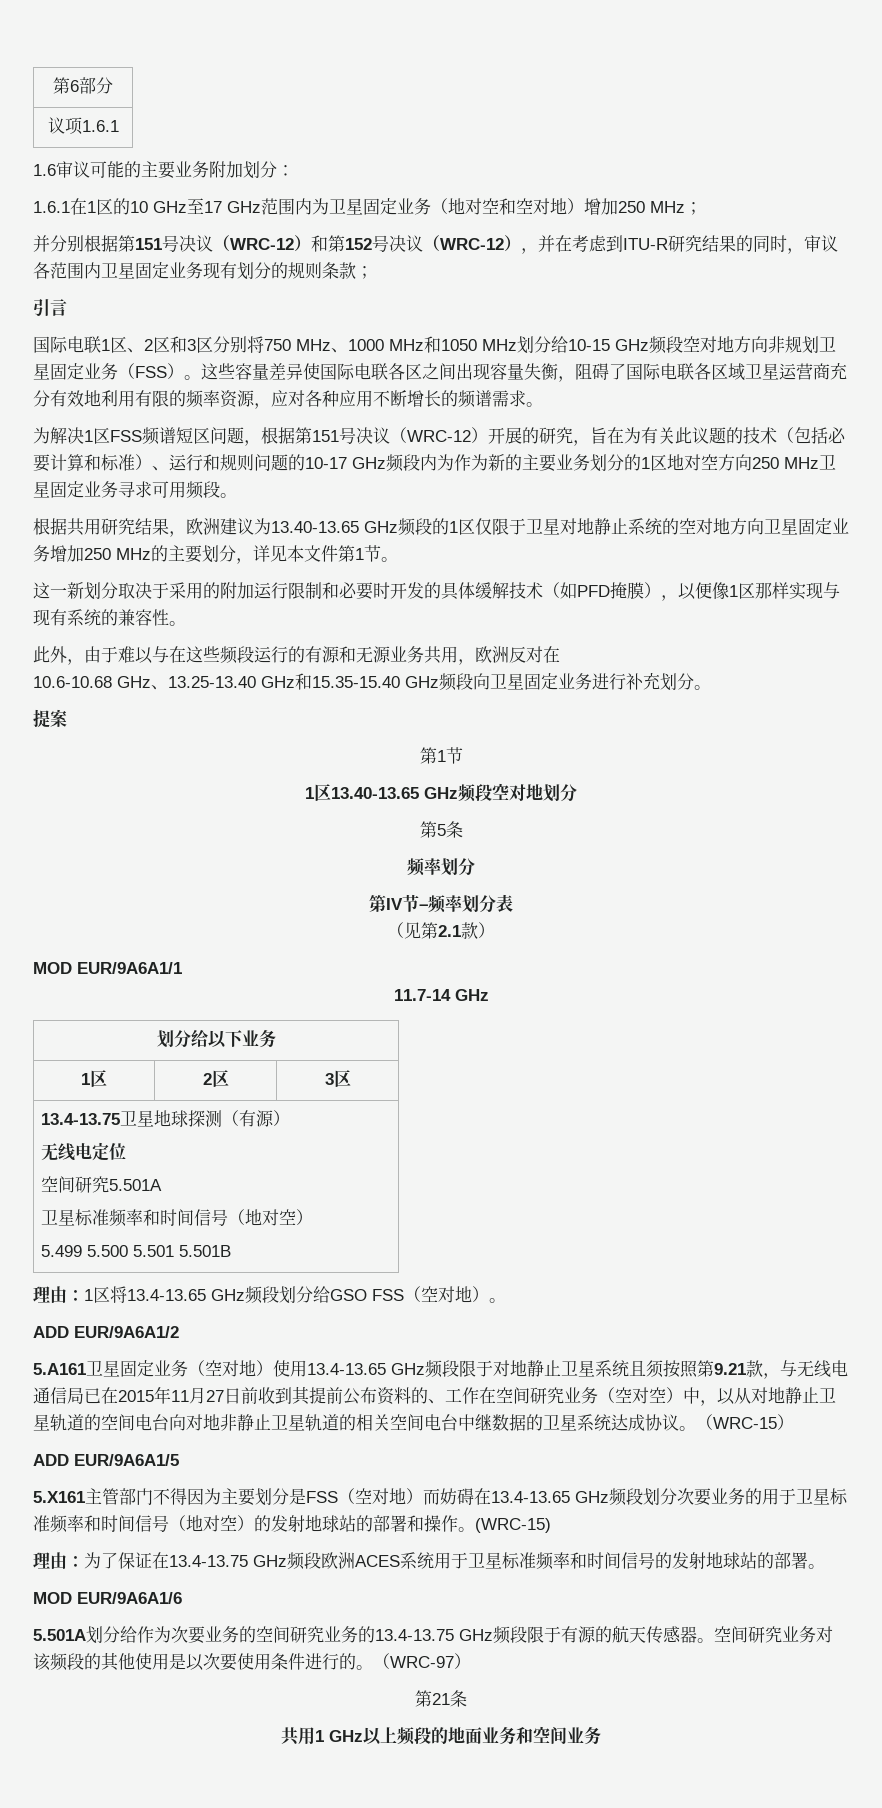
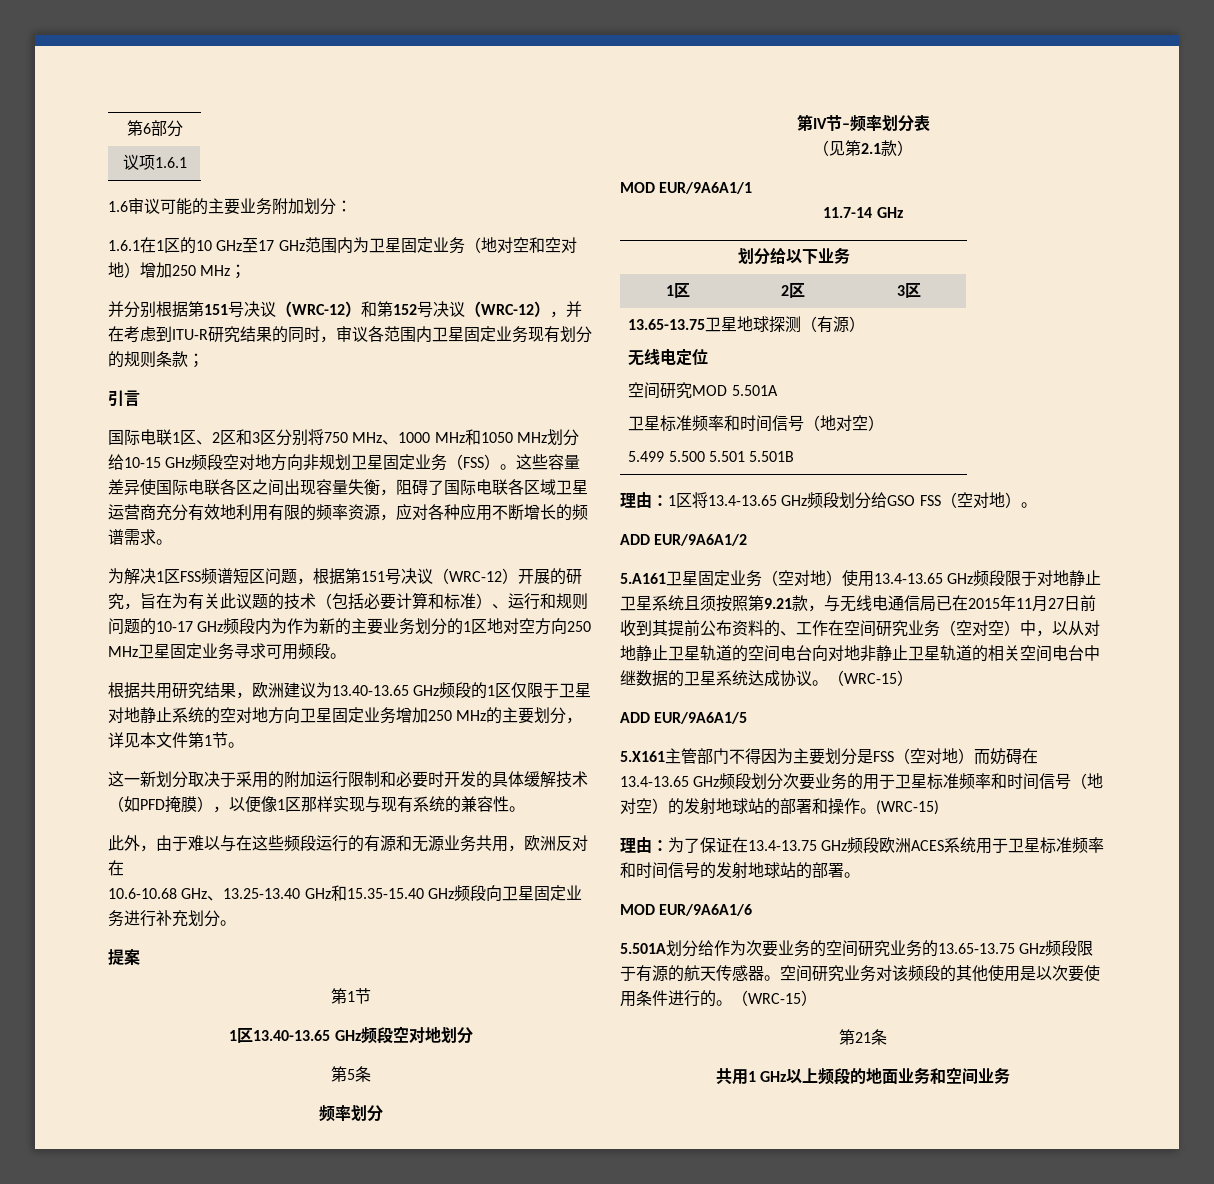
[40,1113,120,1125] 13.4-13.75 -> [628,319,706,330] 13.65-13.75
(109, 1184) none -> [692,385,728,396] MOD
[375,1629,454,1641] 13.4-13.75 -> [938,943,1015,954] 13.65-13.75
[390,1656,454,1668] WRC-97 -> [748,993,801,1004] WRC-15

